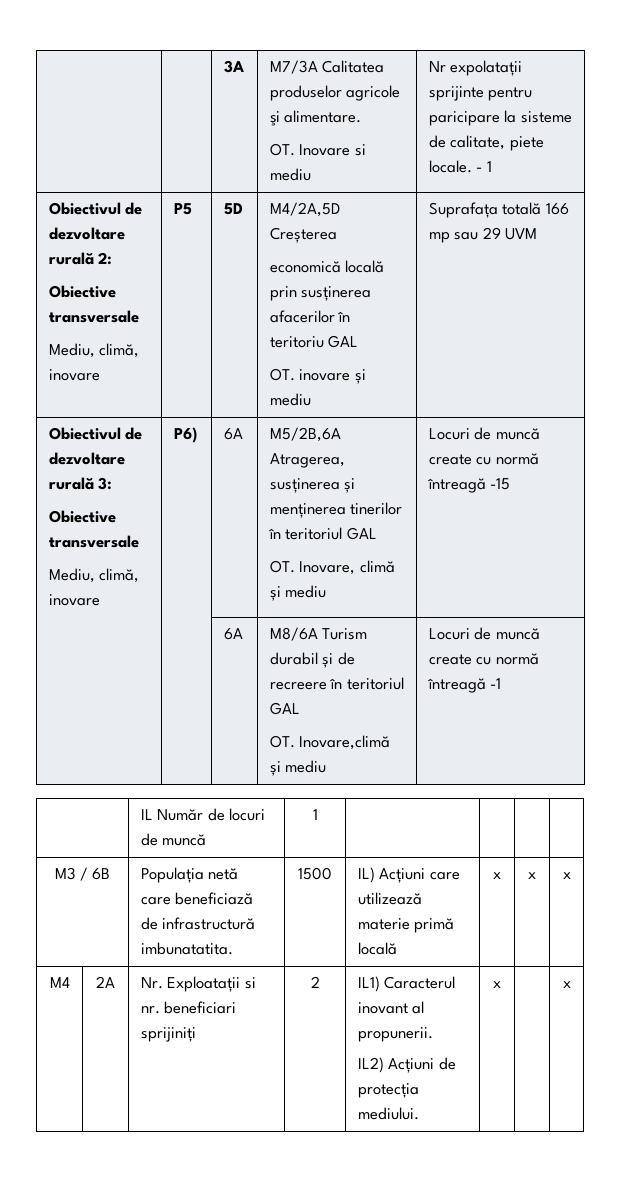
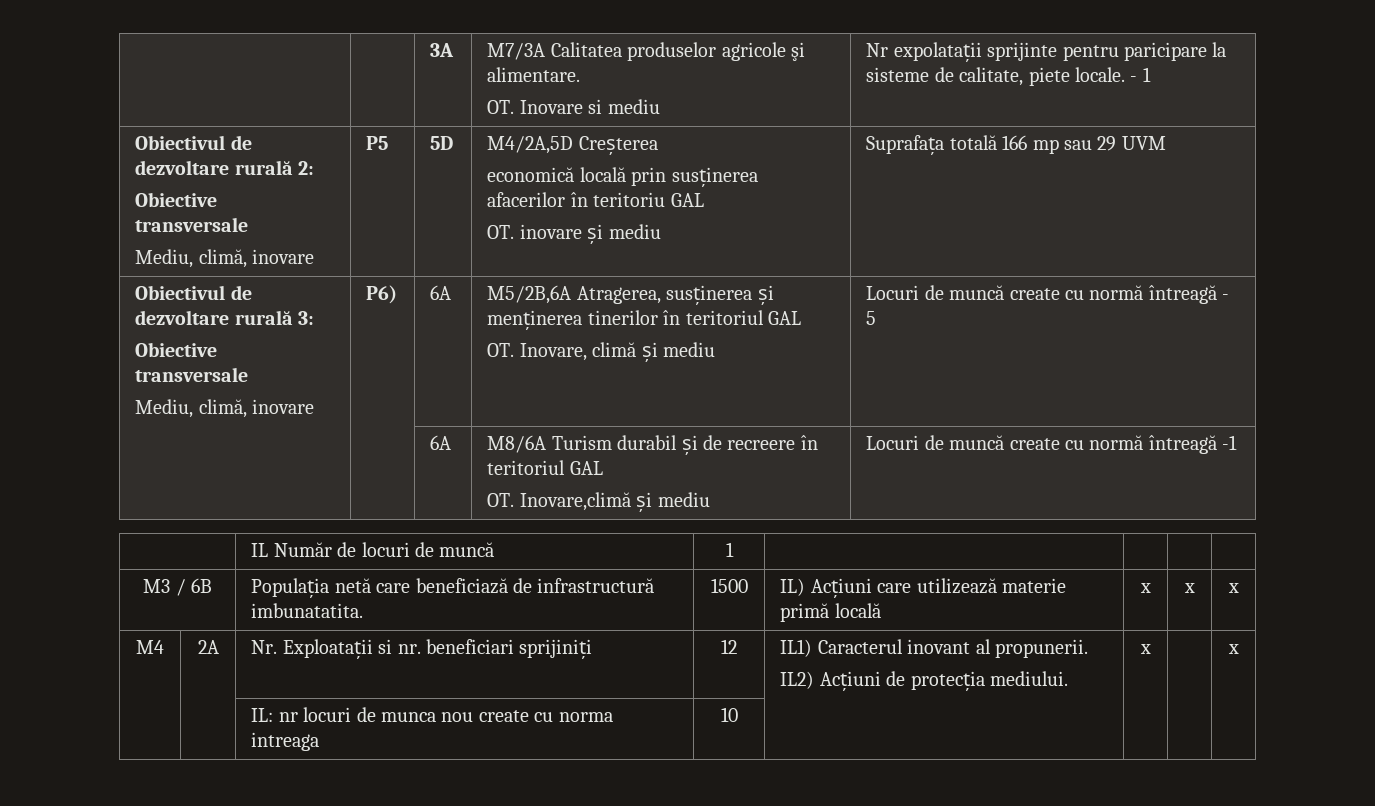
[490,478,511,490] -15 -> [1222,294,1230,300] [866,311,877,325] - 5
[310,976,320,988] 2 -> [721,639,737,654] 12
(571, 984) none -> [251,707,613,722] [251,732,320,751] [720,707,738,722] // | | IL: nr locuri de munca nou create cu norma intreaga | 10 | | | |

